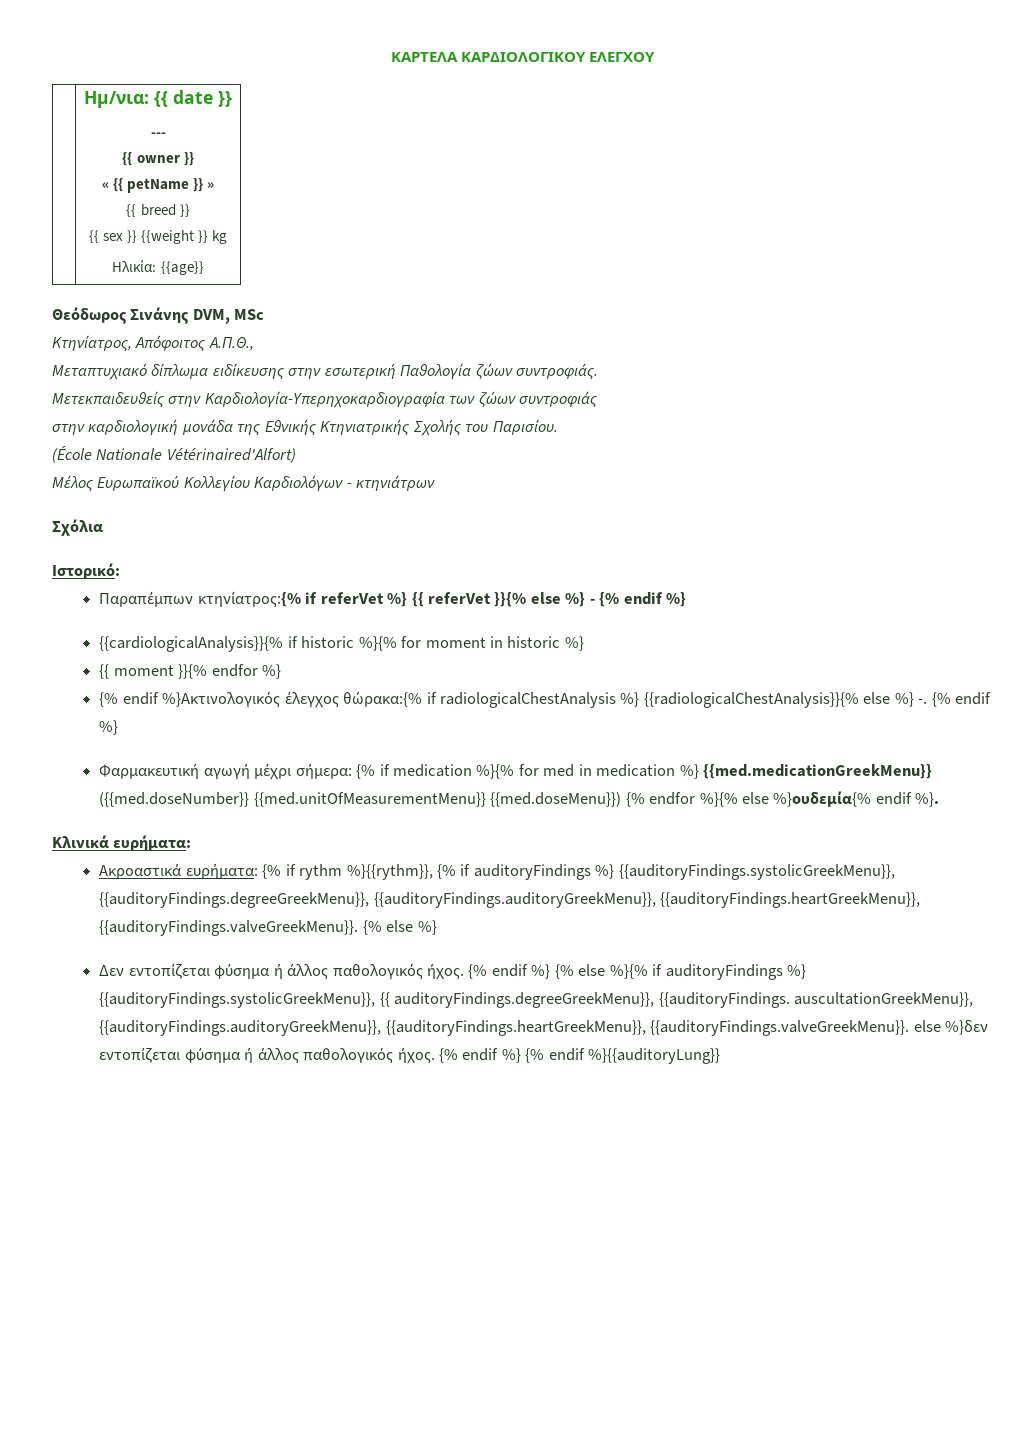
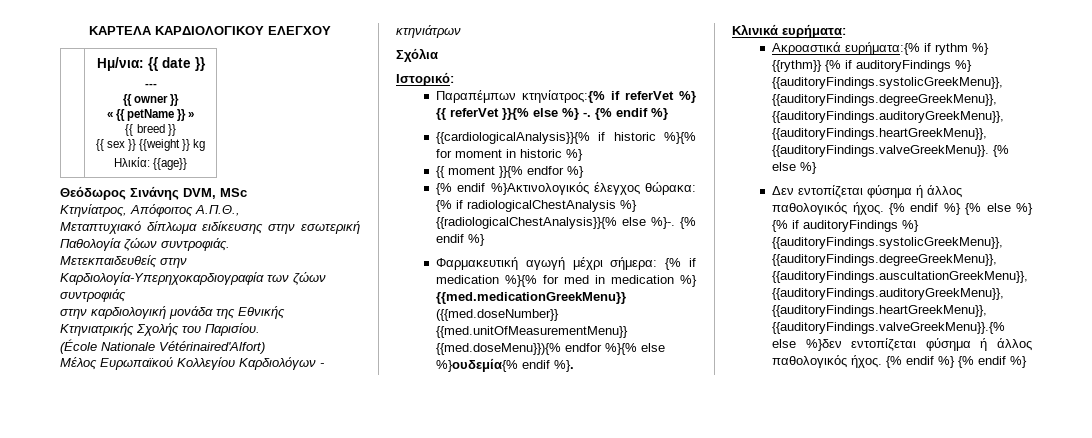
[589,599,595,604] - -> [583,112,592,117] -.
[343,691,423,707] θώρακα:{% -> [645,182,696,195] [436,200,453,212] θώρακα: {%
[894,692,928,707] %} -. -> [651,217,676,229] %}-.
[490,792,645,807] {{med.doseMenu}}) {% -> [436,343,562,355] {{med.doseMenu}}){%
[185,863,433,880] ευρήματα: {% if rythm %}{{rythm}}, -> [845,42,990,55] [772,60,823,72] ευρήματα:{% if rythm %} {{rythm}}
[609,964,807,980] [99,992,974,1008] [99,1020,910,1036] %}{% if auditoryFindings %} {{auditoryFindings.systolicGreekMenu}}, {{ auditoryFindings.degreeGreekMenu}}, {{auditoryFindings. auscultationGreekMenu}}, {{auditoryFindings.auditoryGreekMenu}}, {{auditoryFindings.heartGreekMenu}}, {{auditoryFindings.valveGreekMenu}}. -> [1016,203,1033,215] [772,220,920,232] [772,237,1004,249] [772,254,998,266] [772,271,1029,283] [772,288,1005,300] [772,305,988,317] [772,322,1006,334] %} {% if auditoryFindings %} {{auditoryFindings.systolicGreekMenu}}, {{auditoryFindings.degreeGreekMenu}}, {{auditoryFindings.auscultationGreekMenu}}, {{auditoryFindings.auditoryGreekMenu}}, {{auditoryFindings.heartGreekMenu}}, {{auditoryFindings.valveGreekMenu}}.{%
[588,1048,721,1064] %}{{auditoryLung}} -> [1010,356,1028,368] %}

